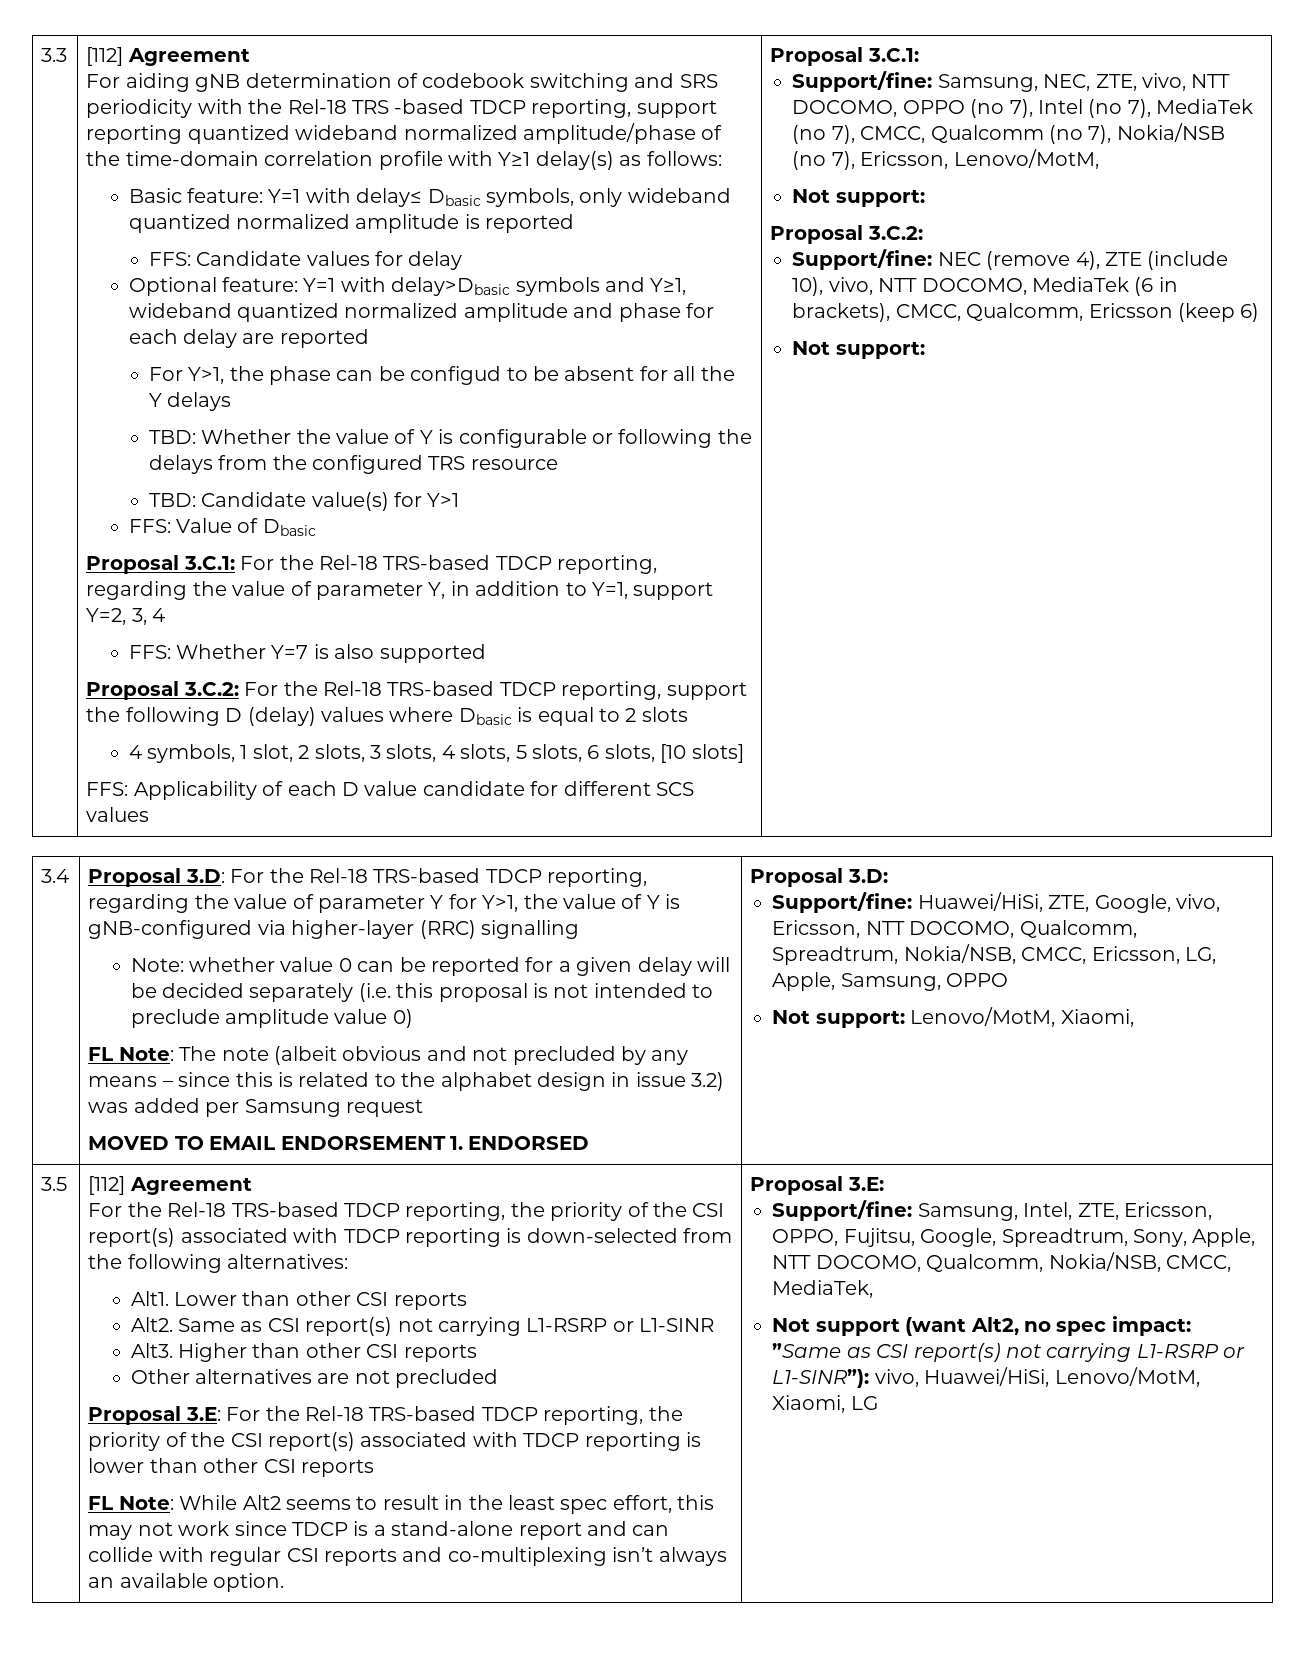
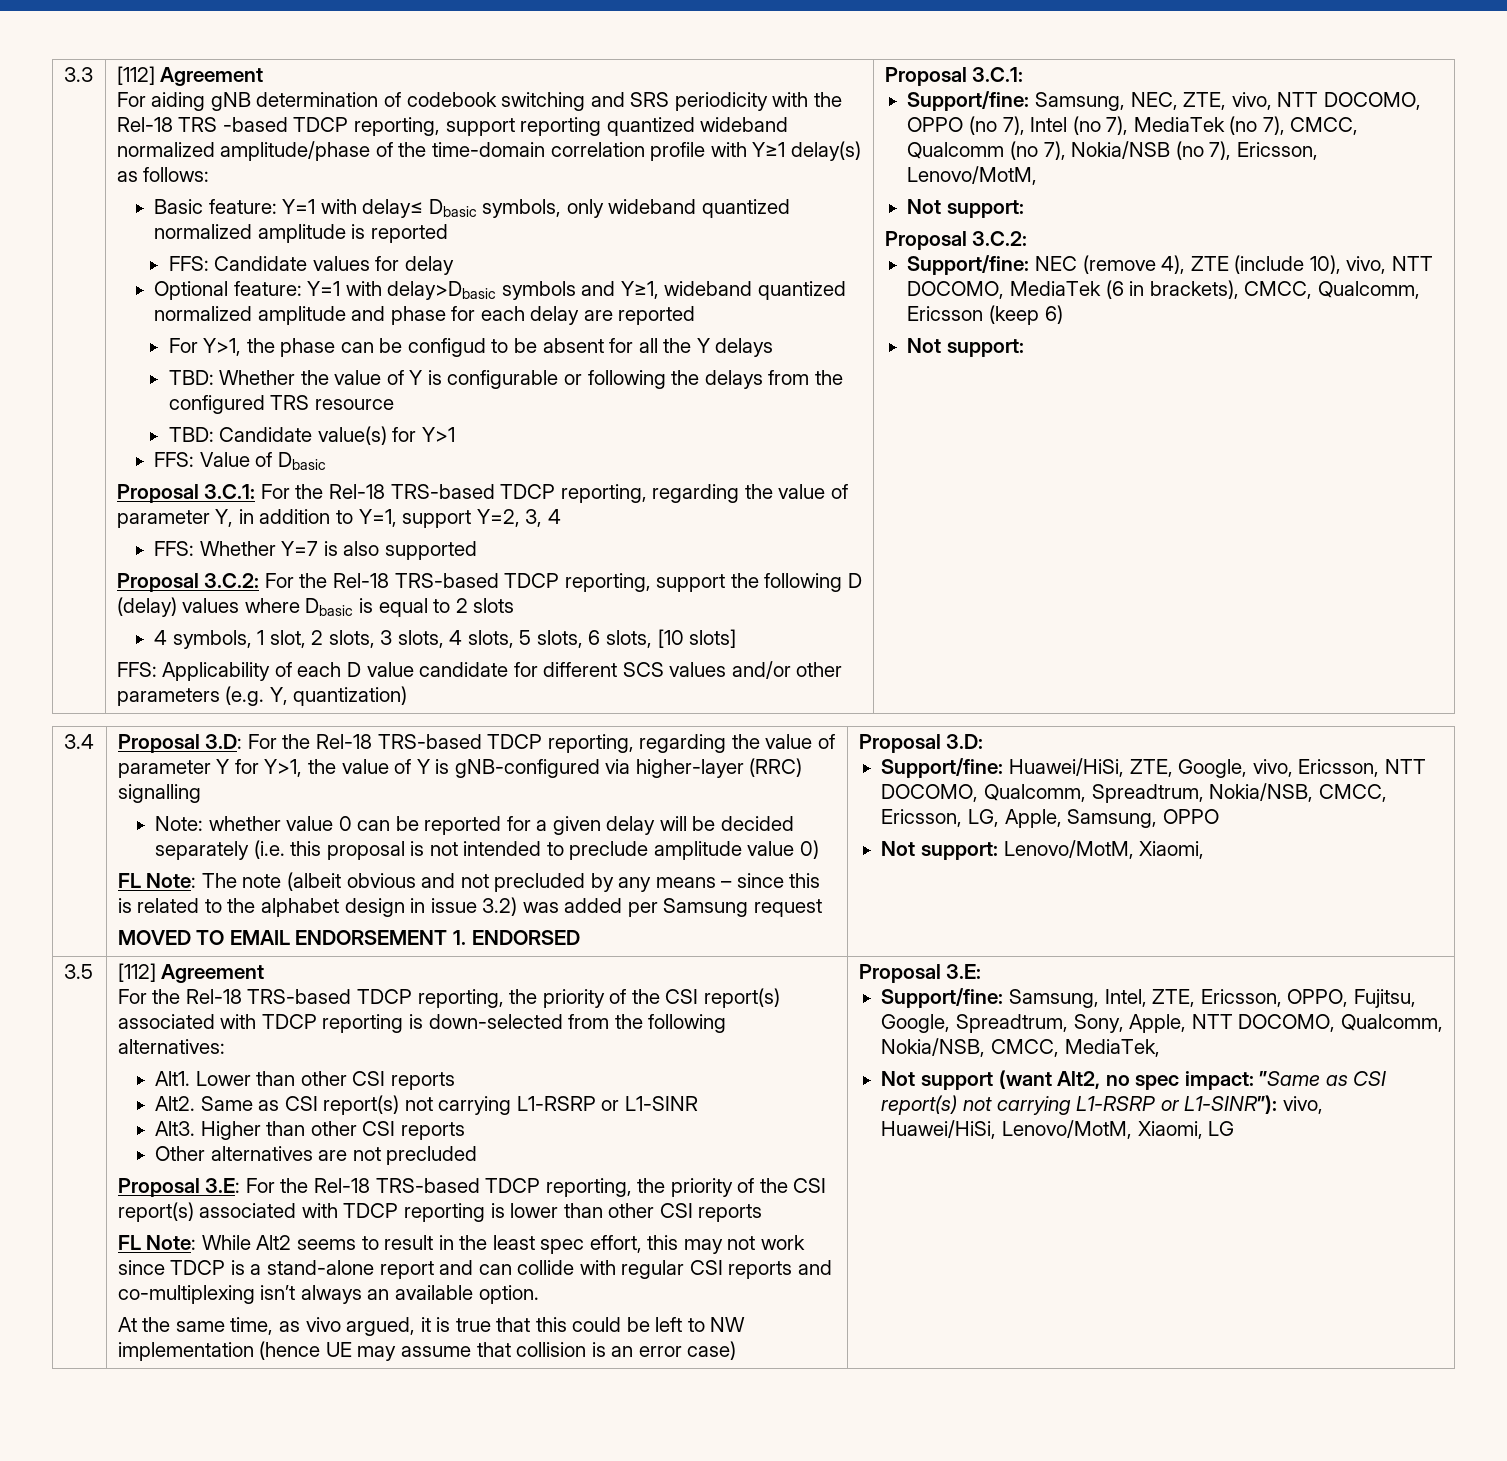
(150, 814) none -> [731,661,843,679] [116,686,408,706] and/or other parameters (e.g. Y, quantization)
(285, 1582) none -> [117,1317,746,1336] [117,1341,737,1361] // At the same time, as vivo argued, it is true that this could be left to NW implementation (hence UE may assume that collision is an error case)

